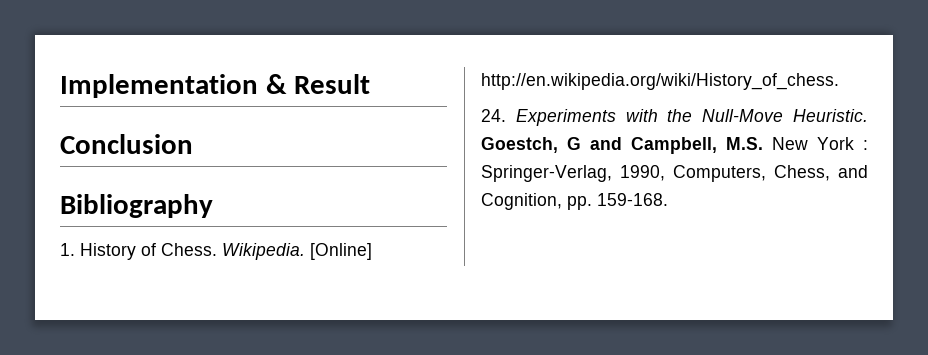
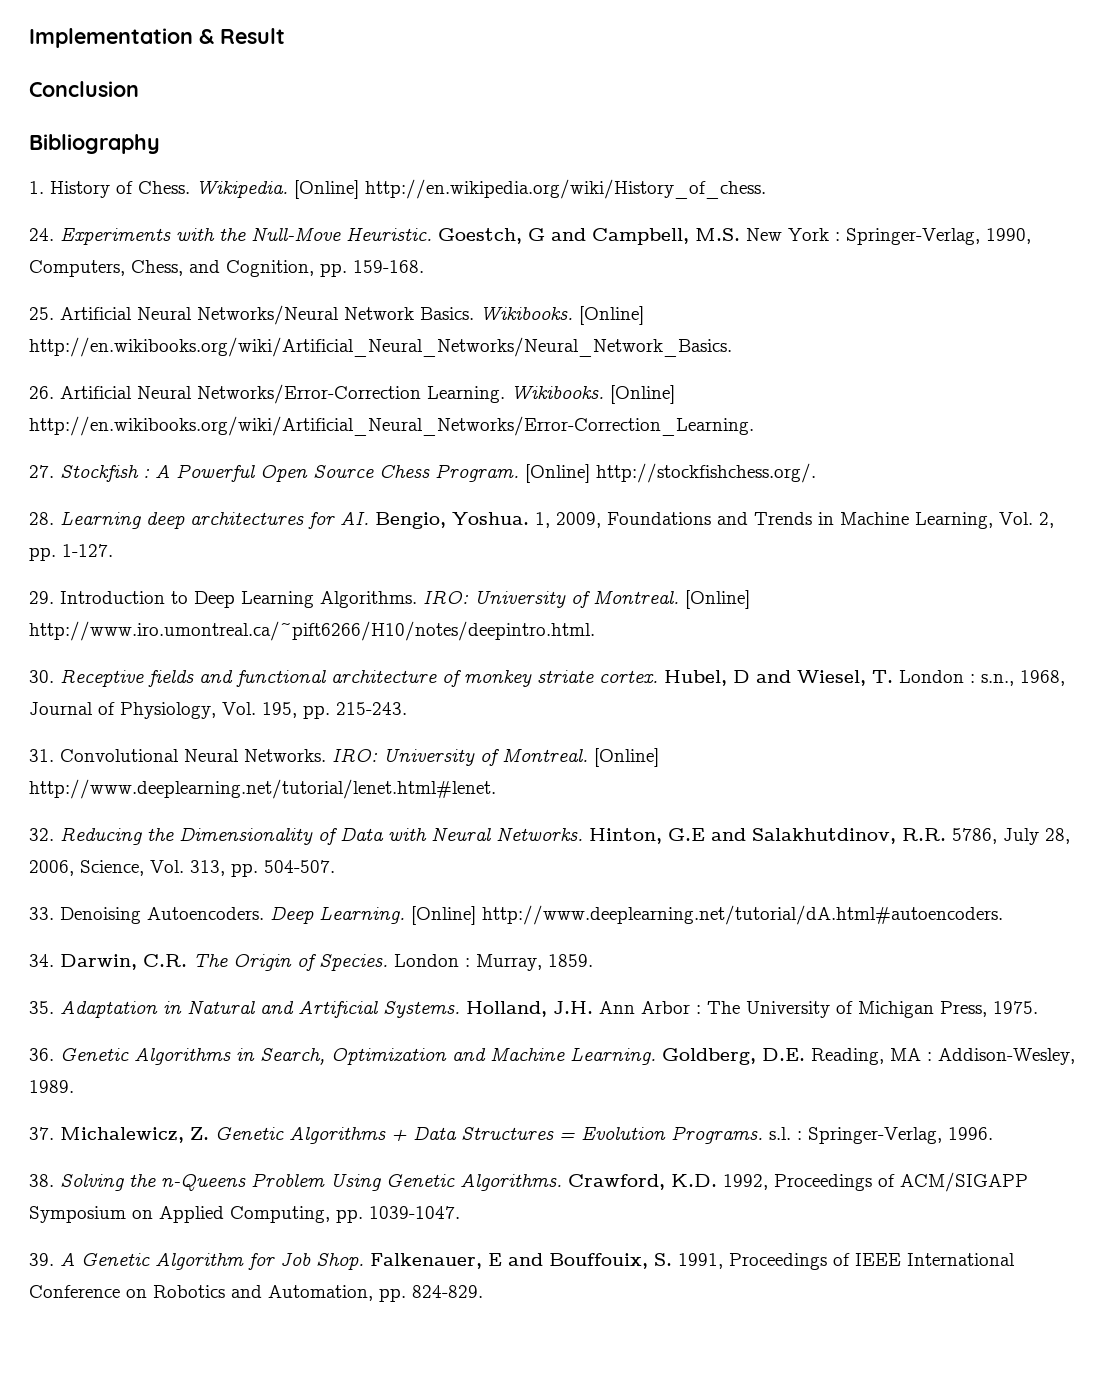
(668, 199) none -> [29,305,644,325] [29,337,732,357] [29,384,675,404] [29,416,754,436] [29,463,816,483] [29,511,1054,529] [29,544,113,561] [29,590,750,609] [29,621,595,641] [29,669,1065,687] [29,702,407,719] [29,748,659,767] [29,779,496,799] [29,827,1070,845] [29,860,335,877] [29,905,1003,925] [29,954,593,971] [29,1000,1038,1018] [29,1047,1075,1065] [29,1080,74,1093] [29,1126,993,1144] [29,1172,1028,1192] [29,1206,460,1223] [29,1252,1015,1270] [29,1285,483,1302] // 25. Artificial Neural Networks/Neural Network Basics. Wikibooks. [Online] http://en.wikibooks.org/wiki/Artificial_Neural_Networks/Neural_Network_Basics. // 26. Artificial Neural Networks/Error-Correction Learning. Wikibooks. [Online] http://en.wikibooks.org/wiki/Artificial_Neural_Networks/Error-Correction_Learning. // 27. Stockfish : A Powerful Open Source Chess Program. [Online] http://stockfishchess.org/. // 28. Learning deep architectures for AI. Bengio, Yoshua. 1, 2009, Foundations and Trends in Machine Learning, Vol. 2, pp. 1-127. // 29. Introduction to Deep Learning Algorithms. IRO: University of Montreal. [Online] http://www.iro.umontreal.ca/~pift6266/H10/notes/deepintro.html. // 30. Receptive fields and functional architecture of monkey striate cortex. Hubel, D and Wiesel, T. London : s.n., 1968, Journal of Physiology, Vol. 195, pp. 215-243. // 31. Convolutional Neural Networks. IRO: University of Montreal. [Online] http://www.deeplearning.net/tutorial/lenet.html#lenet. // 32. Reducing the Dimensionality of Data with Neural Networks. Hinton, G.E and Salakhutdinov, R.R. 5786, July 28, 2006, Science, Vol. 313, pp. 504-507. // 33. Denoising Autoencoders. Deep Learning. [Online] http://www.deeplearning.net/tutorial/dA.html#autoencoders. // 34. Darwin, C.R. The Origin of Species. London : Murray, 1859. // 35. Adaptation in Natural and Artificial Systems. Holland, J.H. Ann Arbor : The University of Michigan Press, 1975. // 36. Genetic Algorithms in Search, Optimization and Machine Learning. Goldberg, D.E. Reading, MA : Addison-Wesley, 1989. // 37. Michalewicz, Z. Genetic Algorithms + Data Structures = Evolution Programs. s.l. : Springer-Verlag, 1996. // 38. Solving the n-Queens Problem Using Genetic Algorithms. Crawford, K.D. 1992, Proceedings of ACM/SIGAPP Symposium on Applied Computing, pp. 1039-1047. // 39. A Genetic Algorithm for Job Shop. Falkenauer, E and Bouffouix, S. 1991, Proceedings of IEEE International Conference on Robotics and Automation, pp. 824-829.

